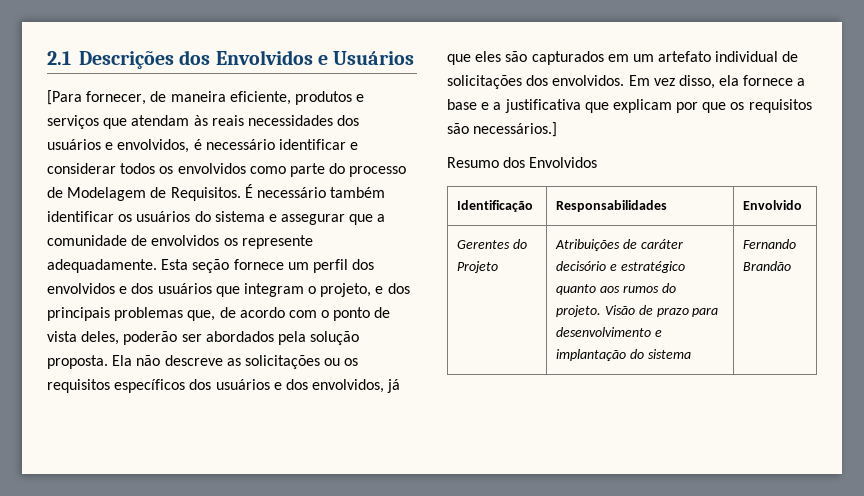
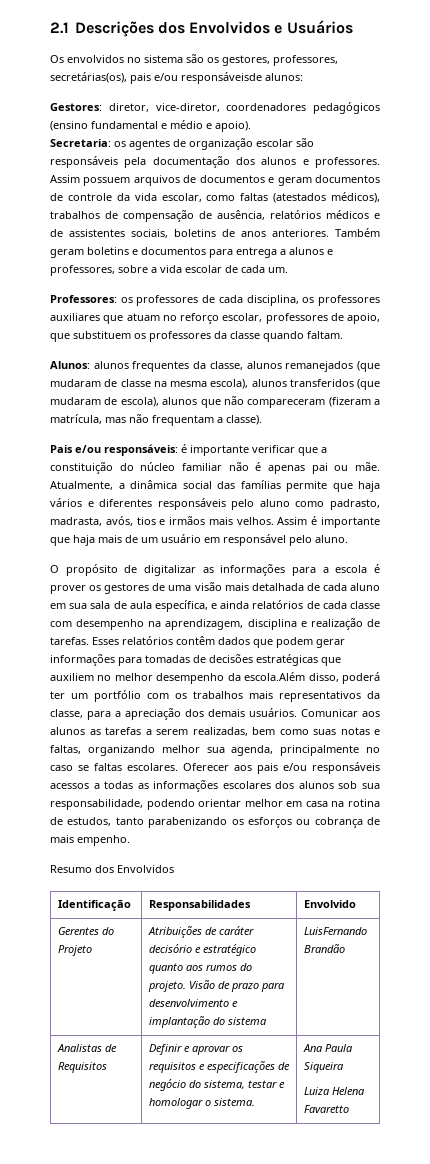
[47,90,365,105] [47,115,360,129] [47,139,359,153] [47,163,407,177] [47,184,386,201] [47,211,386,225] [47,235,313,249] [47,259,375,273] [47,283,410,297] [47,307,391,321] [47,331,360,345] [47,355,359,369] [47,379,401,393] [447,51,799,65] [447,75,806,89] [447,99,812,113] [447,122,558,137] [Para fornecer, de maneira eficiente, produtos e serviços que atendam às reais necessidades dos usuários e envolvidos, é necessário identificar e considerar todos os envolvidos como parte do processo de Modelagem de Requisitos. É necessário também identificar os usuários do sistema e assegurar que a comunidade de envolvidos os represente adequadamente. Esta seção fornece um perfil dos envolvidos e dos usuários que integram o projeto, e dos principais problemas que, de acordo com o ponto de vista deles, poderão ser abordados pela solução proposta. Ela não descreve as solicitações ou os requisitos específicos dos usuários e dos envolvidos, já que eles são capturados em um artefato individual de solicitações dos envolvidos. Em vez disso, ela fornece a base e a justificativa que explicam por que os requisitos são necessários.] -> [50,54,338,66] [50,72,303,84] [50,102,380,114] [50,120,251,132] [50,138,314,150] [50,156,380,168] [50,175,380,186] [50,192,380,203] [50,210,380,222] [50,228,380,238] [50,247,333,258] [50,265,288,276] [50,295,381,306] [50,313,380,324] [50,331,343,342] [50,361,381,372] [50,379,380,390] [50,396,380,408] [50,414,262,426] [50,444,327,456] [50,462,380,474] [50,480,380,492] [50,498,380,510] [50,516,380,528] [50,534,348,546] [50,564,381,576] [50,582,380,594] [50,600,380,612] [50,618,380,630] [50,636,345,648] [50,654,341,666] [50,672,380,684] [50,690,380,702] [50,708,380,720] [50,727,380,736] [50,745,381,756] [50,762,380,774] [50,780,380,792] [50,799,380,810] [50,817,380,828] [50,835,130,846] Os envolvidos no sistema são os gestores, professores, secretárias(os), pais e/ou responsáveisde alunos: // Gestores: diretor, vice-diretor, coordenadores pedagógicos (ensino fundamental e médio e apoio). // Secretaria: os agentes de organização escolar são responsáveis pela documentação dos alunos e professores. Assim possuem arquivos de documentos e geram documentos de controle da vida escolar, como faltas (atestados médicos), trabalhos de compensação de ausência, relatórios médicos e de assistentes sociais, boletins de anos anteriores. Também geram boletins e documentos para entrega a alunos e professores, sobre a vida escolar de cada um. // Professores: os professores de cada disciplina, os professores auxiliares que atuam no reforço escolar, professores de apoio, que substituem os professores da classe quando faltam. // Alunos: alunos frequentes da classe, alunos remanejados (que mudaram de classe na mesma escola), alunos transferidos (que mudaram de escola), alunos que não compareceram (fizeram a matrícula, mas não frequentam a classe). // Pais e/ou responsáveis: é importante verificar que a constituição do núcleo familiar não é apenas pai ou mãe. Atualmente, a dinâmica social das famílias permite que haja vários e diferentes responsáveis pelo aluno como padrasto, madrasta, avós, tios e irmãos mais velhos. Assim é importante que haja mais de um usuário em responsável pelo aluno. // O propósito de digitalizar as informações para a escola é prover os gestores de uma visão mais detalhada de cada aluno em sua sala de aula específica, e ainda relatórios de cada classe com desempenho na aprendizagem, disciplina e realização de tarefas. Esses relatórios contêm dados que podem gerar informações para tomadas de decisões estratégicas que auxiliem no melhor desempenho da escola.Além disso, poderá ter um portfólio com os trabalhos mais representativos da classe, para a apreciação dos demais usuários. Comunicar aos alunos as tarefas a serem realizadas, bem como suas notas e faltas, organizando melhor sua agenda, principalmente no caso se faltas escolares. Oferecer aos pais e/ou responsáveis acessos a todas as informações escolares dos alunos sob sua responsabilidade, podendo orientar melhor em casa na rotina de estudos, tanto parabenizando os esforços ou cobrança de mais empenho.
[743,239,797,249] Fernando -> [303,927,367,935] LuisFernando
(792, 266) none -> [56,1044,117,1052] [57,1062,107,1073] [148,1044,243,1055] [148,1061,290,1073] [148,1079,285,1091] [148,1098,255,1109] [302,1044,353,1052] [303,1062,344,1073] [303,1087,365,1095] [303,1105,349,1113] // Analistas de Requisitos | Definir e aprovar os requisitos e especificações de negócio do sistema, testar e homologar o sistema. | Ana Paula Siqueira // Luiza Helena Favaretto

